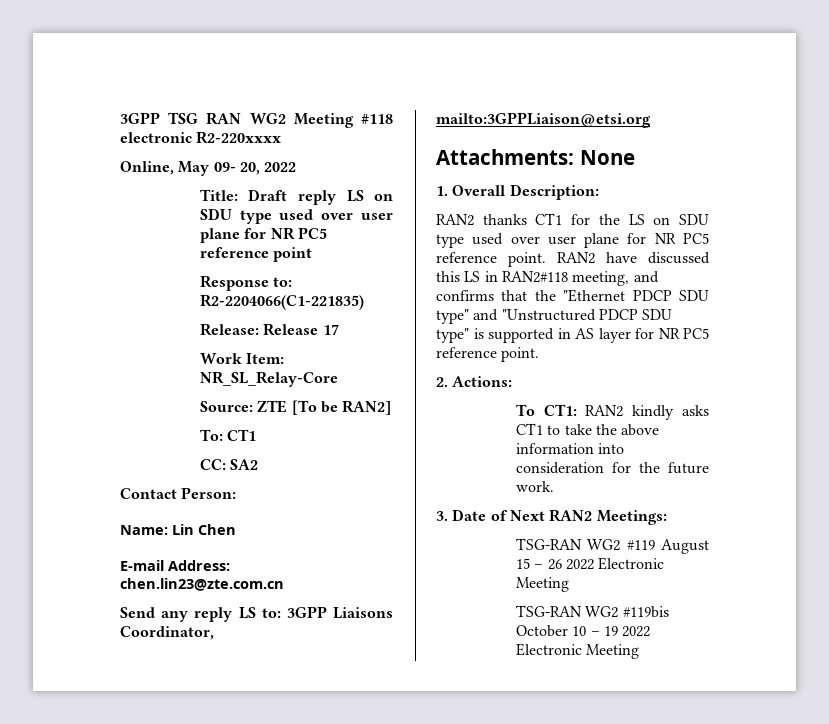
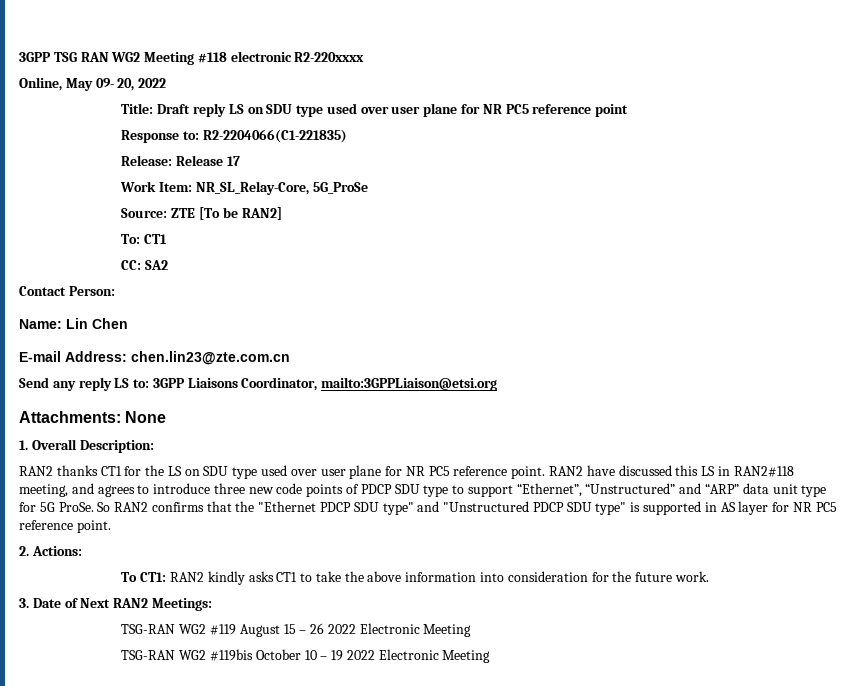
[199,371,338,387] NR_SL_Relay-Core -> [195,181,368,195] NR_SL_Relay-Core, 5G_ProSe
(659, 277) none -> [97,483,827,497] [19,502,149,512] agrees to introduce three new code points of PDCP SDU type to support “Ethernet”, “Unstructured” and “ARP” data unit type for 5G ProSe. So RAN2

